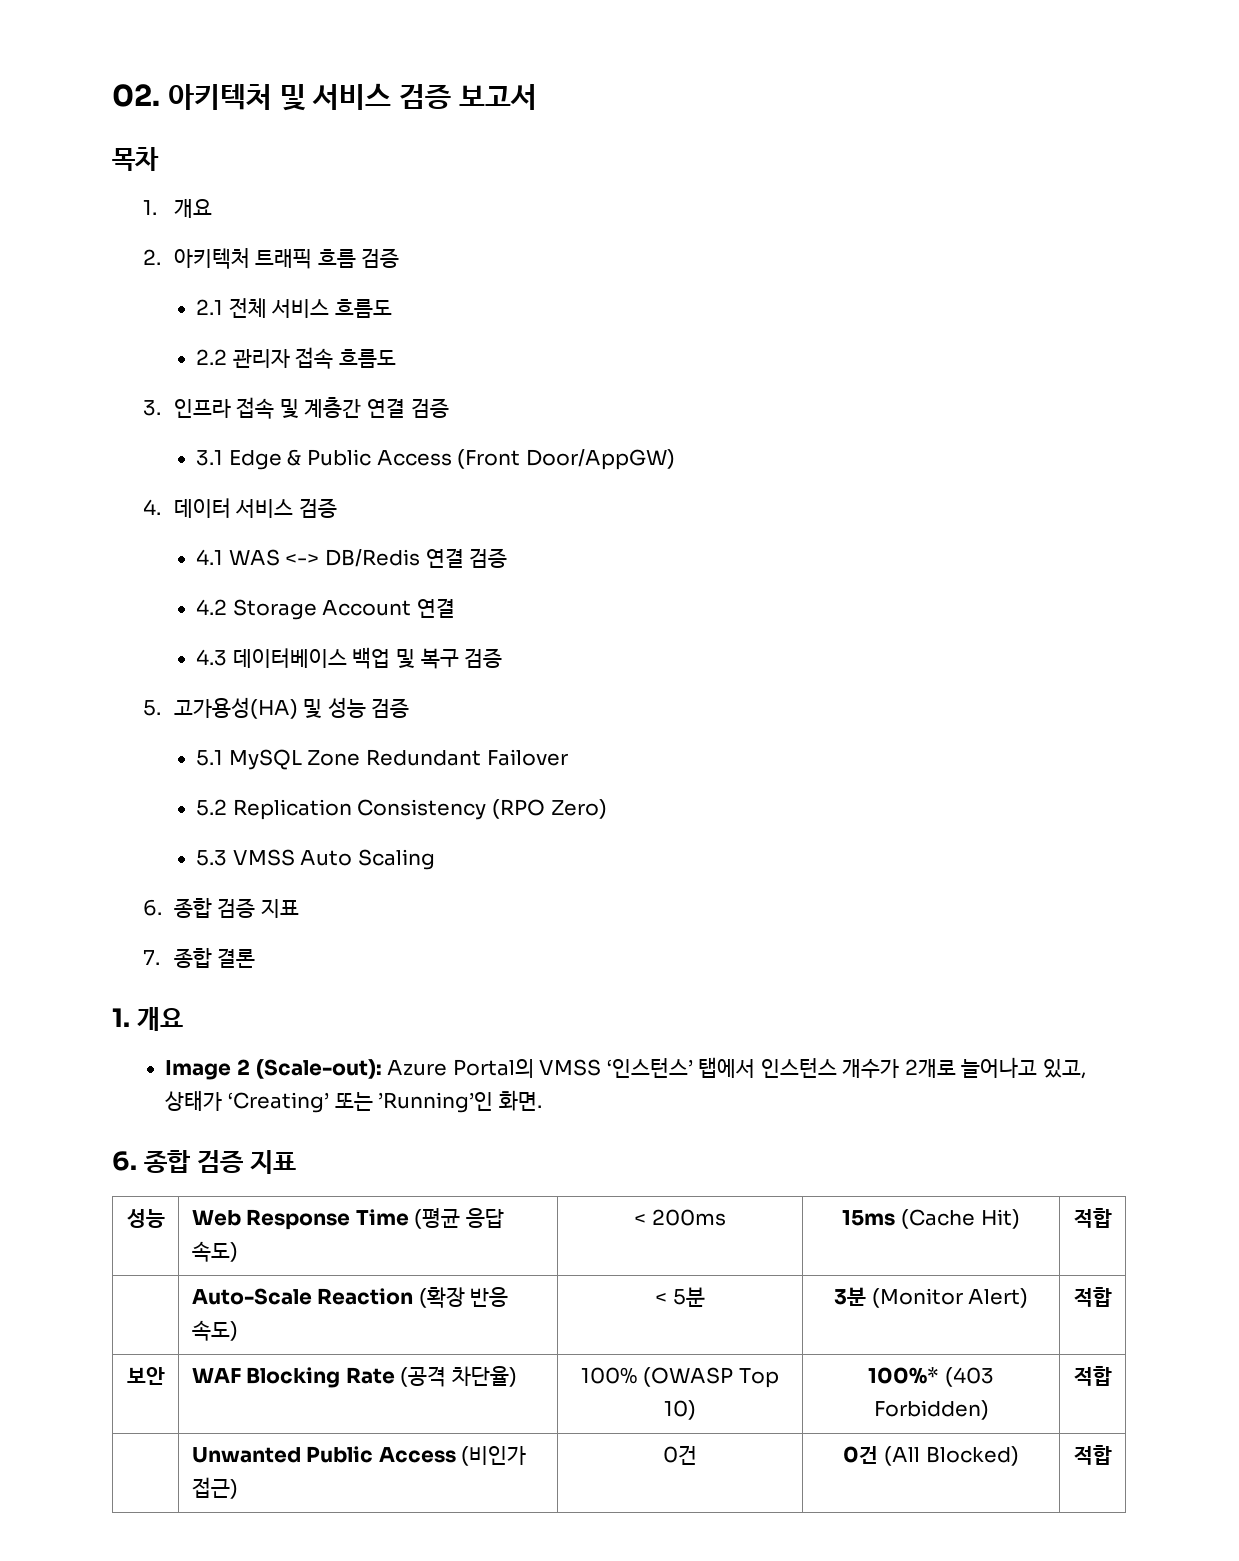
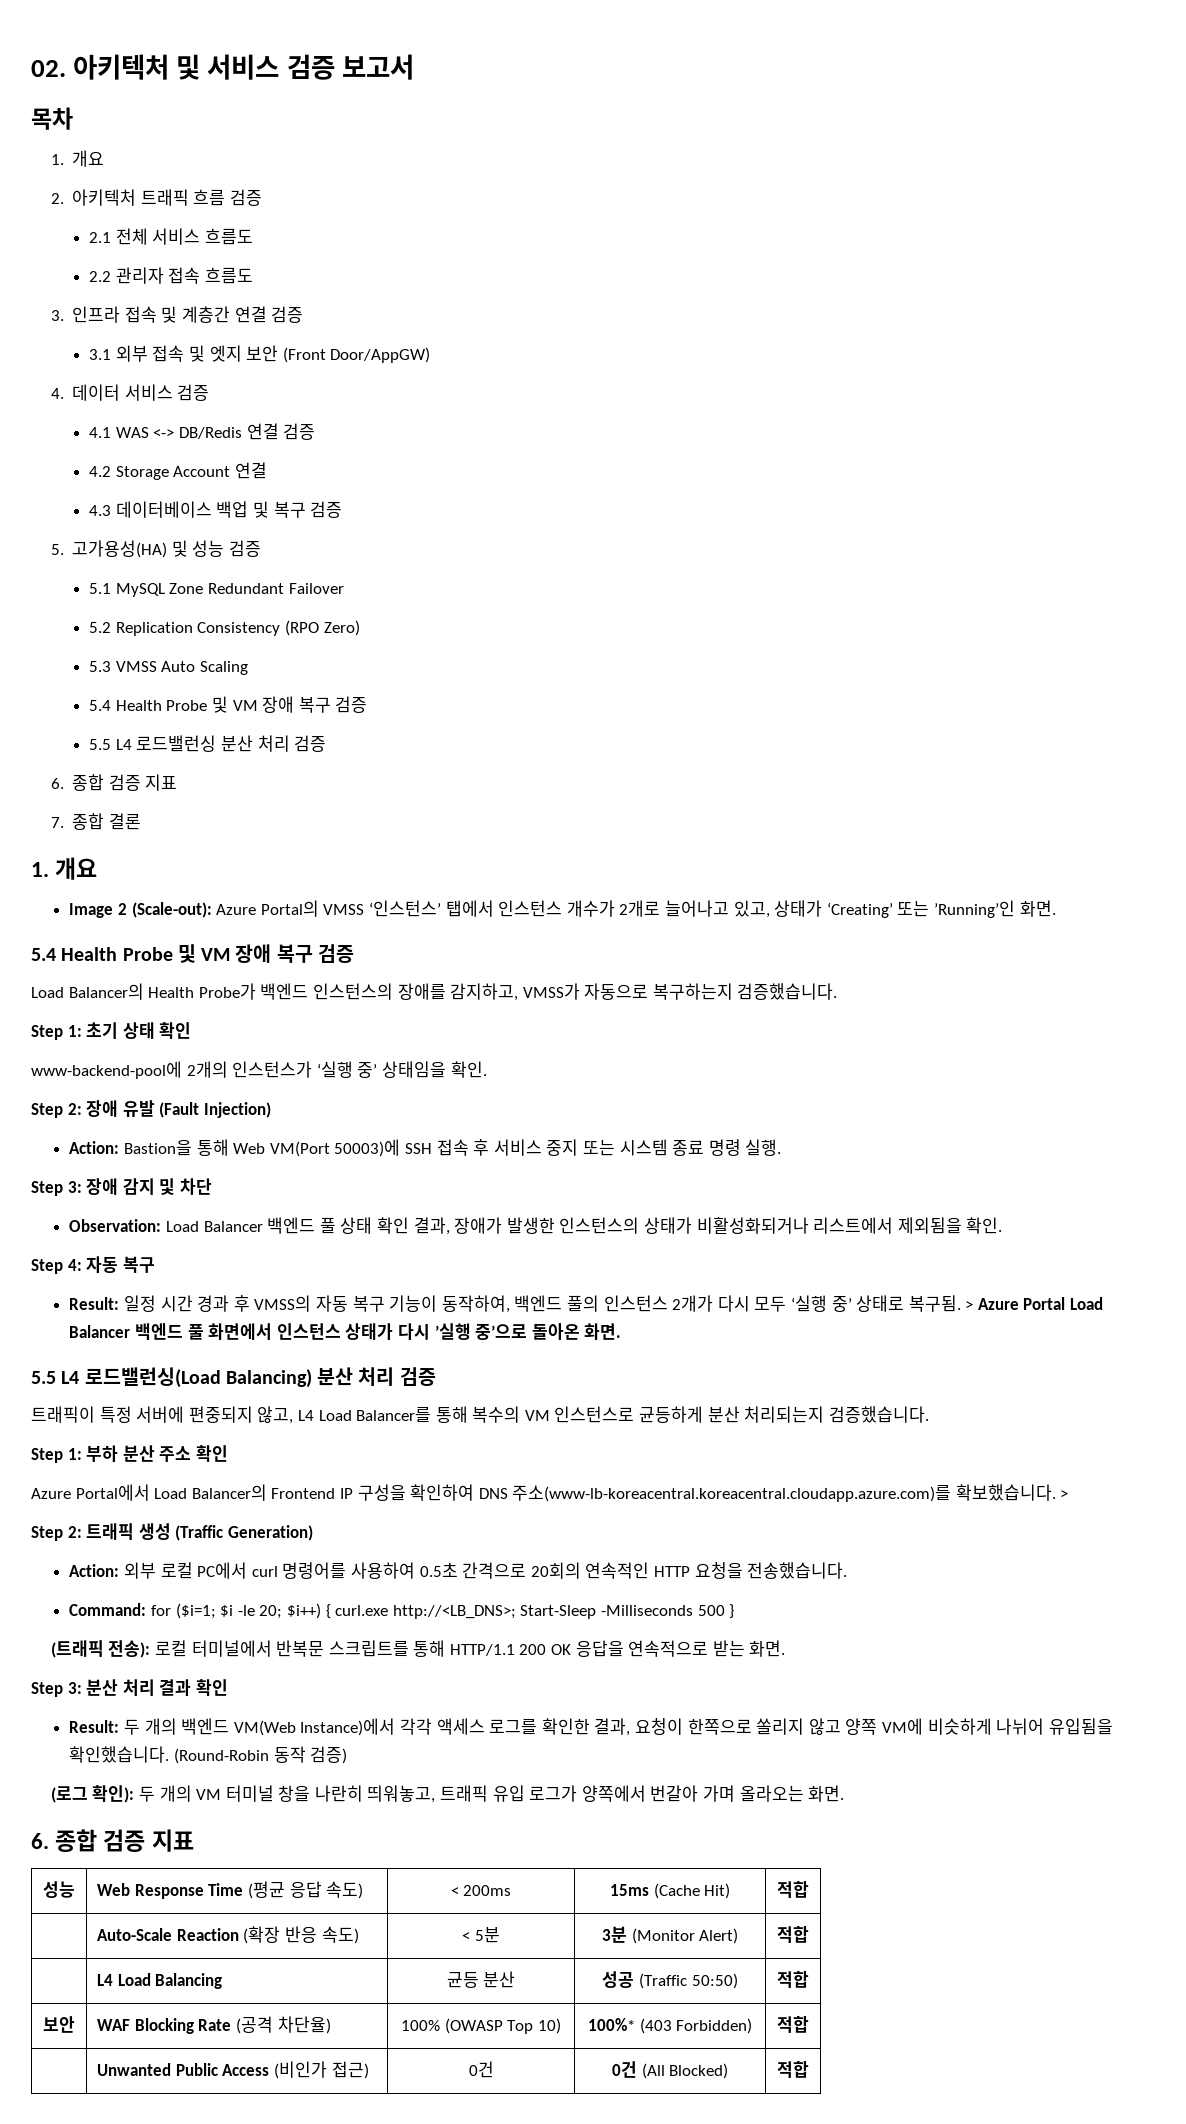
[228,449,452,470] Edge & Public Access -> [115,345,279,362] 외부 접속 및 엣지 보안
(435, 859) none -> [89,696,368,713] [89,735,327,752] // 5.4 Health Probe 및 VM 장애 복구 검증 // 5.5 L4 로드밸런싱 분산 처리 검증
(542, 1100) none -> [31,944,354,963] [31,983,838,1001] [31,1022,192,1040] [31,1061,487,1079] [31,1100,271,1118] [69,1139,782,1157] [31,1178,212,1196] [69,1217,1003,1235] [31,1256,155,1274] [69,1295,1104,1313] [69,1323,622,1340] [31,1367,436,1388] [31,1406,929,1424] [31,1445,228,1463] [31,1484,1069,1502] [31,1523,313,1541] [69,1562,848,1579] [69,1603,735,1619] [50,1640,786,1658] [31,1679,228,1697] [69,1718,1113,1736] [69,1746,348,1764] [50,1785,845,1803] // 5.4 Health Probe 및 VM 장애 복구 검증 // Load Balancer의 Health Probe가 백엔드 인스턴스의 장애를 감지하고, VMSS가 자동으로 복구하는지 검증했습니다. // Step 1: 초기 상태 확인 // www-backend-pool에 2개의 인스턴스가 ‘실행 중’ 상태임을 확인. // Step 2: 장애 유발 (Fault Injection) // Action: Bastion을 통해 Web VM(Port 50003)에 SSH 접속 후 서비스 중지 또는 시스템 종료 명령 실행. // Step 3: 장애 감지 및 차단 // Observation: Load Balancer 백엔드 풀 상태 확인 결과, 장애가 발생한 인스턴스의 상태가 비활성화되거나 리스트에서 제외됨을 확인. // Step 4: 자동 복구 // Result: 일정 시간 경과 후 VMSS의 자동 복구 기능이 동작하여, 백엔드 풀의 인스턴스 2개가 다시 모두 ‘실행 중’ 상태로 복구됨. > Azure Portal Load Balancer 백엔드 풀 화면에서 인스턴스 상태가 다시 ’실행 중’으로 돌아온 화면. // 5.5 L4 로드밸런싱(Load Balancing) 분산 처리 검증 // 트래픽이 특정 서버에 편중되지 않고, L4 Load Balancer를 통해 복수의 VM 인스턴스로 균등하게 분산 처리되는지 검증했습니다. // Step 1: 부하 분산 주소 확인 // Azure Portal에서 Load Balancer의 Frontend IP 구성을 확인하여 DNS 주소(www-lb-koreacentral.koreacentral.cloudapp.azure.com)를 확보했습니다. > // Step 2: 트래픽 생성 (Traffic Generation) // Action: 외부 로컬 PC에서 curl 명령어를 사용하여 0.5초 간격으로 20회의 연속적인 HTTP 요청을 전송했습니다. // Command: for ($i=1; $i -le 20; $i++) { curl.exe http://<LB_DNS>; Start-Sleep -Milliseconds 500 } // (트래픽 전송): 로컬 터미널에서 반복문 스크립트를 통해 HTTP/1.1 200 OK 응답을 연속적으로 받는 화면. // Step 3: 분산 처리 결과 확인 // Result: 두 개의 백엔드 VM(Web Instance)에서 각각 액세스 로그를 확인한 결과, 요청이 한쪽으로 쏠리지 않고 양쪽 VM에 비슷하게 나뉘어 유입됨을 확인했습니다. (Round-Robin 동작 검증) // (로그 확인): 두 개의 VM 터미널 창을 나란히 띄워놓고, 트래픽 유입 로그가 양쪽에서 번갈아 가며 올라오는 화면.
(1112, 1297) none -> [97,1973,223,1989] [446,1971,516,1988] [602,1971,738,1989] [777,1971,809,1988] // | L4 Load Balancing | 균등 분산 | 성공 (Traffic 50:50) | 적합

